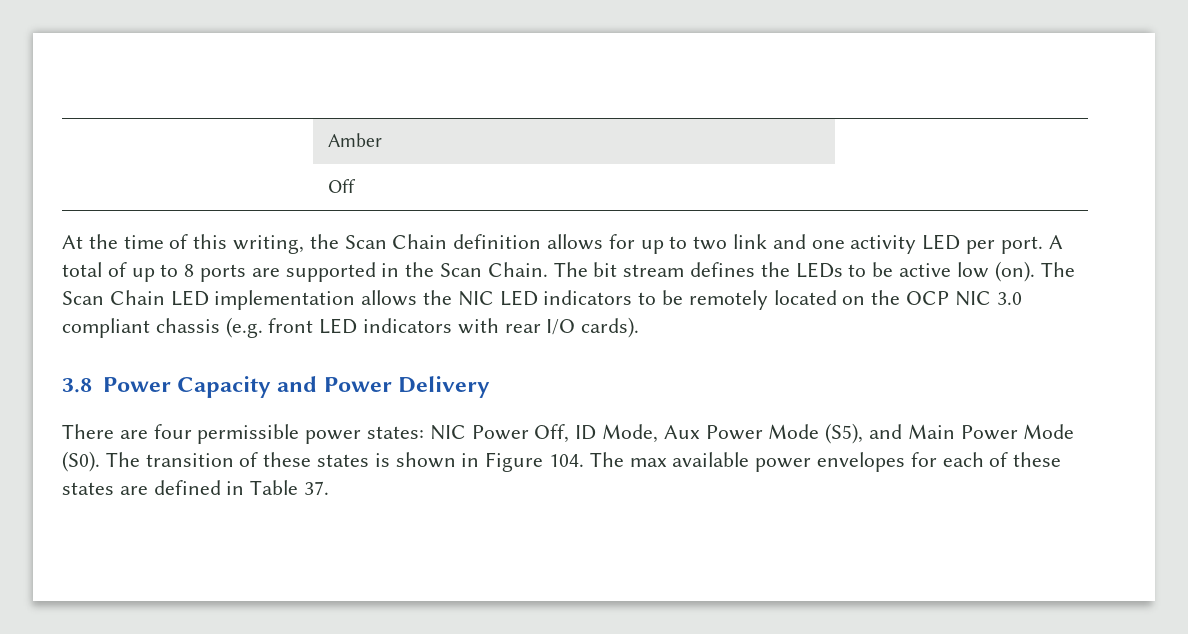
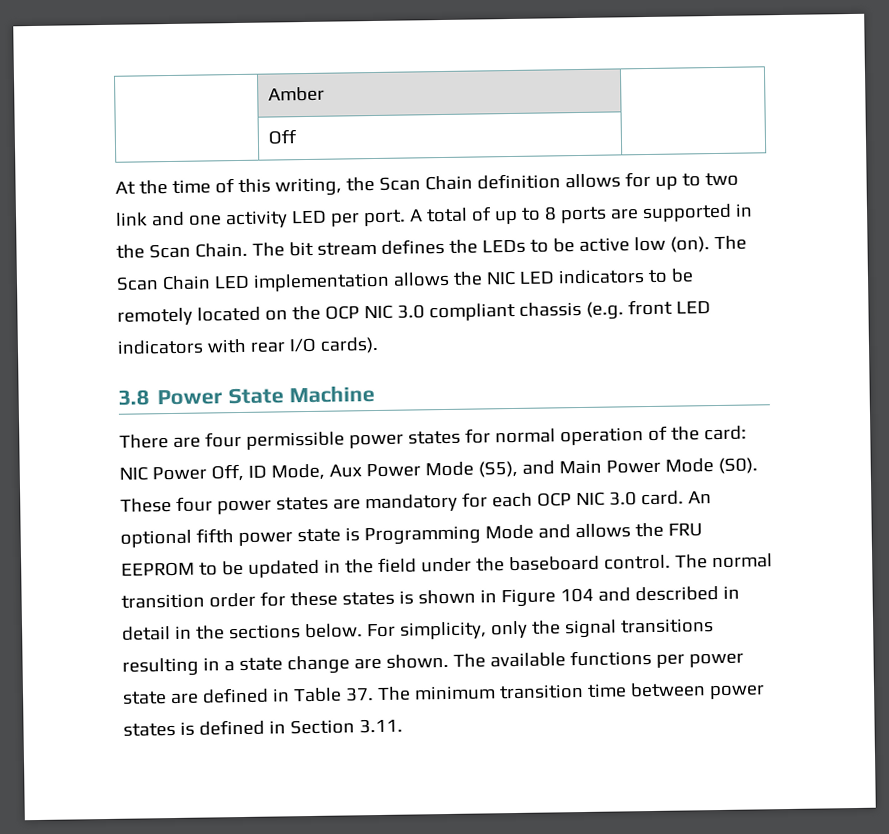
[177,376,491,398] Capacity and Power Delivery -> [228,385,375,405] State Machine
[367,426,425,439] states: -> [407,425,747,446] states for normal operation of the card:
[105,452,259,467] The transition of -> [120,490,712,515] [120,522,703,548] [121,553,773,578] [121,591,286,609] These four power states are mandatory for each OCP NIC 3.0 card. An optional fifth power state is Programming Mode and allows the FRU EEPROM to be updated in the field under the baseboard control. The normal transition order for
[549,452,1062,472] [62,482,114,495] 104. The max available power envelopes for each of these states -> [559,585,740,603] [122,618,714,641] [122,649,744,677] [122,691,167,705] 104 and described in detail in the sections below. For simplicity, only the signal transitions resulting in a state change are shown. The available functions per power state
(330, 488) none -> [376,682,765,702] [123,718,403,737] The minimum transition time between power states is defined in Section 3.11.

